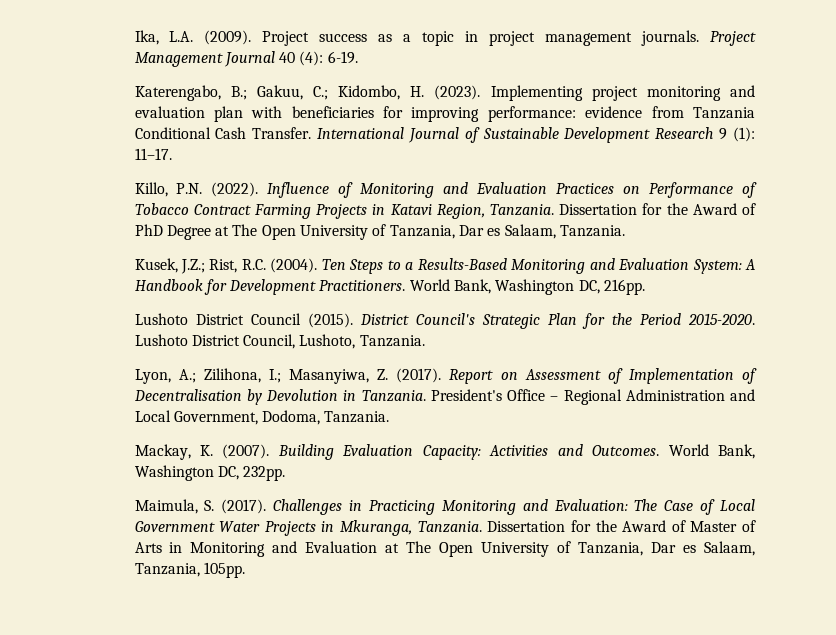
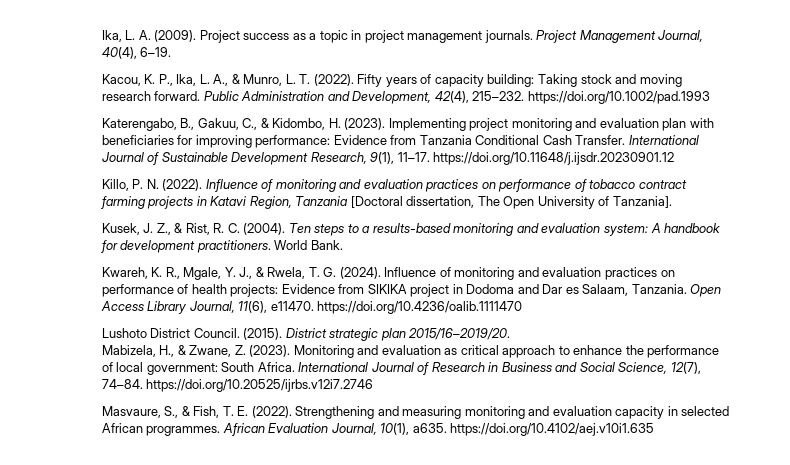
[134,30,194,45] Ika, L.A. -> [101,30,151,42] Ika, L. A.
[223,51,358,67] [134,85,328,101] Journal 40 (4): 6-19. // Katerengabo, B.; Gakuu, C.; -> [658,30,704,42] [101,47,172,59] [101,74,682,87] [101,91,710,104] [101,118,269,131] Journal, 40(4), 6–19. // Kacou, K. P., Ika, L. A., & Munro, L. T. (2022). Fifty years of capacity building: Taking stock and moving research forward. Public Administration and Development, 42(4), 215–232. https://doi.org/10.1002/pad.1993 // Katerengabo, B., Gakuu, C., &
[585,106,643,118] evidence -> [333,135,387,145] Evidence
[655,127,756,142] Research 9 (1): -> [310,152,395,164] Research, 9(1),
(172, 154) none -> [433,152,675,165] https://doi.org/10.11648/j.ijsdr.20230901.12
[176,183,203,194] P.N. -> [132,179,159,189] P. N.
[360,182,758,198] [134,203,757,219] [134,224,626,240] [134,258,756,274] [134,279,646,295] [134,313,301,325] Monitoring and Evaluation Practices on Performance of Tobacco Contract Farming Projects in Katavi Region, Tanzania. Dissertation for the Award of PhD Degree at The Open University of Tanzania, Dar es Salaam, Tanzania. // Kusek, J.Z.; Rist, R.C. (2004). Ten Steps to a Results-Based Monitoring and Evaluation System: A Handbook for Development Practitioners. World Bank, Washington DC, 216pp. // Lushoto District Council -> [275,179,687,192] [100,196,672,209] [101,223,721,236] [100,240,343,253] [101,267,675,280] [101,284,722,297] [100,301,523,314] [101,328,240,338] monitoring and evaluation practices on performance of tobacco contract farming projects in Katavi Region, Tanzania [Doctoral dissertation, The Open University of Tanzania]. // Kusek, J. Z., & Rist, R. C. (2004). Ten steps to a results-based monitoring and evaluation system: A handbook for development practitioners. World Bank. // Kwareh, K. R., Mgale, Y. J., & Rwela, T. G. (2024). Influence of monitoring and evaluation practices on performance of health projects: Evidence from SIKIKA project in Dodoma and Dar es Salaam, Tanzania. Open Access Library Journal, 11(6), e11470. https://doi.org/10.4236/oalib.1111470 // Lushoto District Council.
[415,313,756,329] [134,334,425,349] [134,368,757,384] [133,389,756,405] [134,410,390,425] [134,444,755,460] [134,465,286,481] [134,499,755,515] [134,520,756,536] [134,541,756,557] [134,562,245,578] Council's Strategic Plan for the Period 2015-2020. Lushoto District Council, Lushoto, Tanzania. // Lyon, A.; Zilihona, I.; Masanyiwa, Z. (2017). Report on Assessment of Implementation of Decentralisation by Devolution in Tanzania. President's Office – Regional Administration and Local Government, Dodoma, Tanzania. // Mackay, K. (2007). Building Evaluation Capacity: Activities and Outcomes. World Bank, Washington DC, 232pp. // Maimula, S. (2017). Challenges in Practicing Monitoring and Evaluation: The Case of Local Government Water Projects in Mkuranga, Tanzania. Dissertation for the Award of Master of Arts in Monitoring and Evaluation at The Open University of Tanzania, Dar es Salaam, Tanzania, 105pp. -> [329,328,511,341] [101,345,720,358] [101,362,701,375] [101,379,374,392] [101,406,730,419] [101,423,655,436] strategic plan 2015/16–2019/20. // Mabizela, H., & Zwane, Z. (2023). Monitoring and evaluation as critical approach to enhance the performance of local government: South Africa. International Journal of Research in Business and Social Science, 12(7), 74–84. https://doi.org/10.20525/ijrbs.v12i7.2746 // Masvaure, S., & Fish, T. E. (2022). Strengthening and measuring monitoring and evaluation capacity in selected African programmes. African Evaluation Journal, 10(1), a635. https://doi.org/10.4102/aej.v10i1.635

